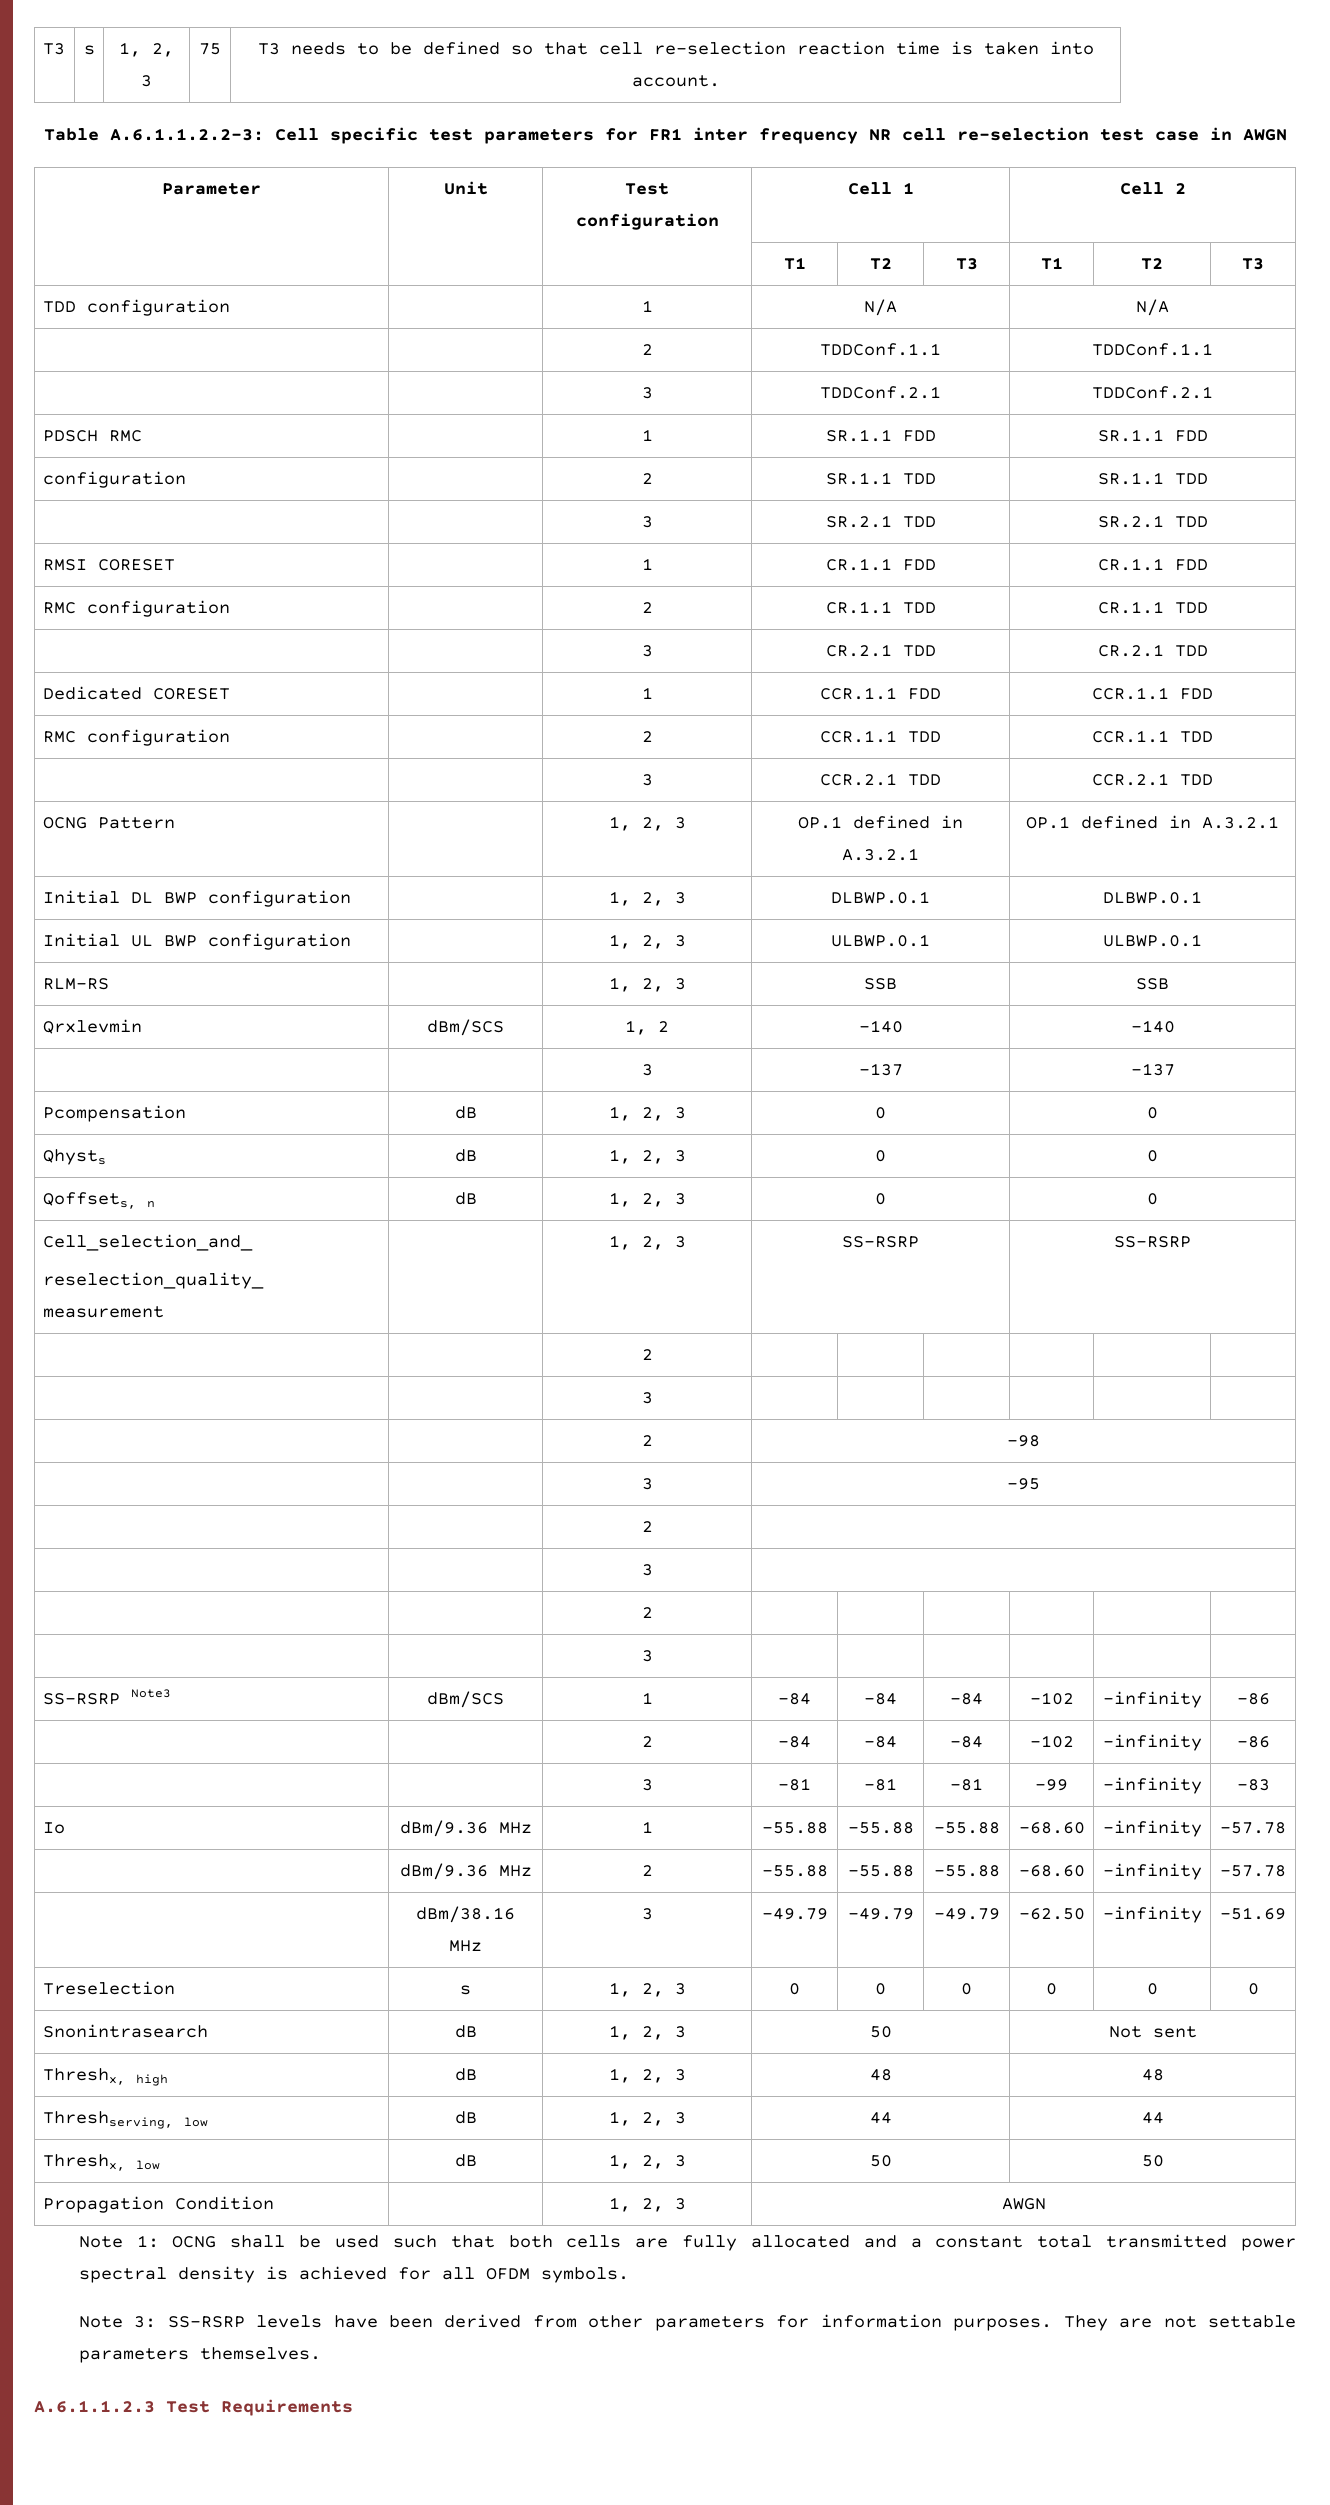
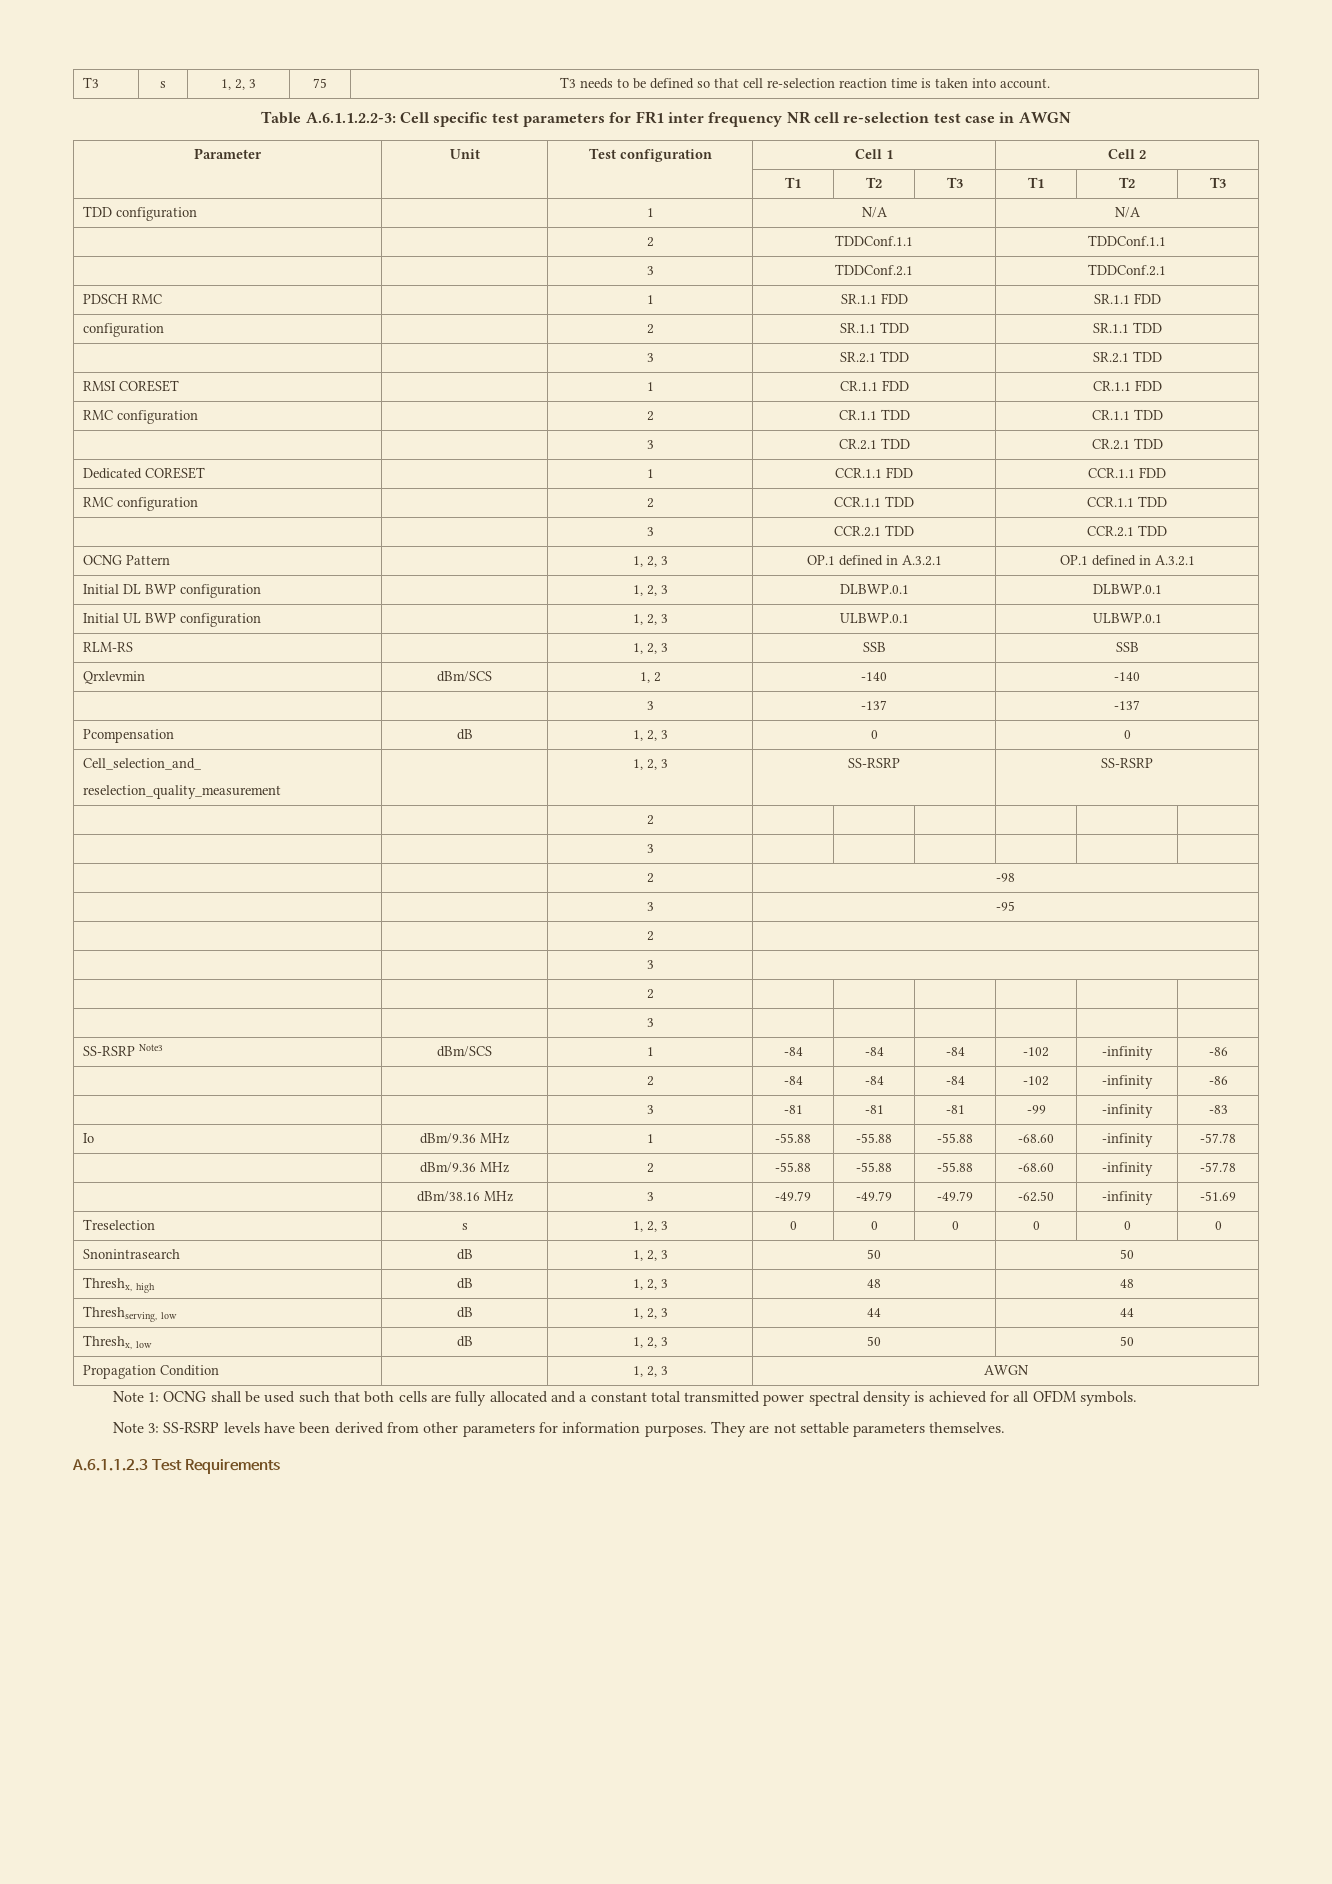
[42,1149,106,1165] [454,1149,477,1162] [608,1149,686,1164] [875,1150,886,1162] [1147,1150,1158,1162] [42,1192,155,1209] [454,1192,477,1205] [608,1192,686,1207] [875,1193,886,1205] [1147,1193,1158,1205] // Qhysts | dB | 1, 2, 3 | 0 | 0 // Qoffsets, n | dB | 1, 2, 3 | 0 | 0 -> (1131, 734) none
[1108,2026,1197,2038] Not sent -> [1120,1249,1135,1259] 50

